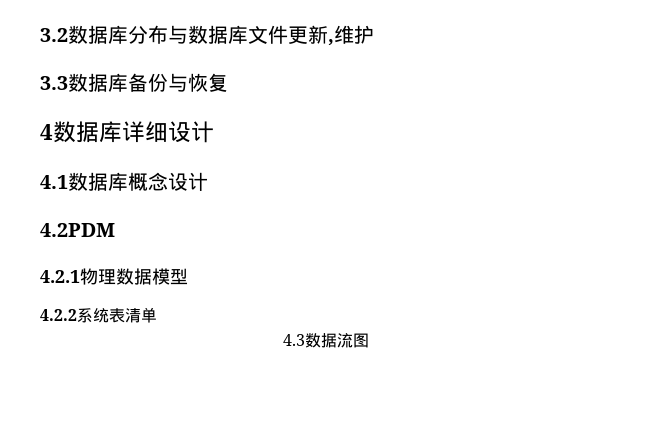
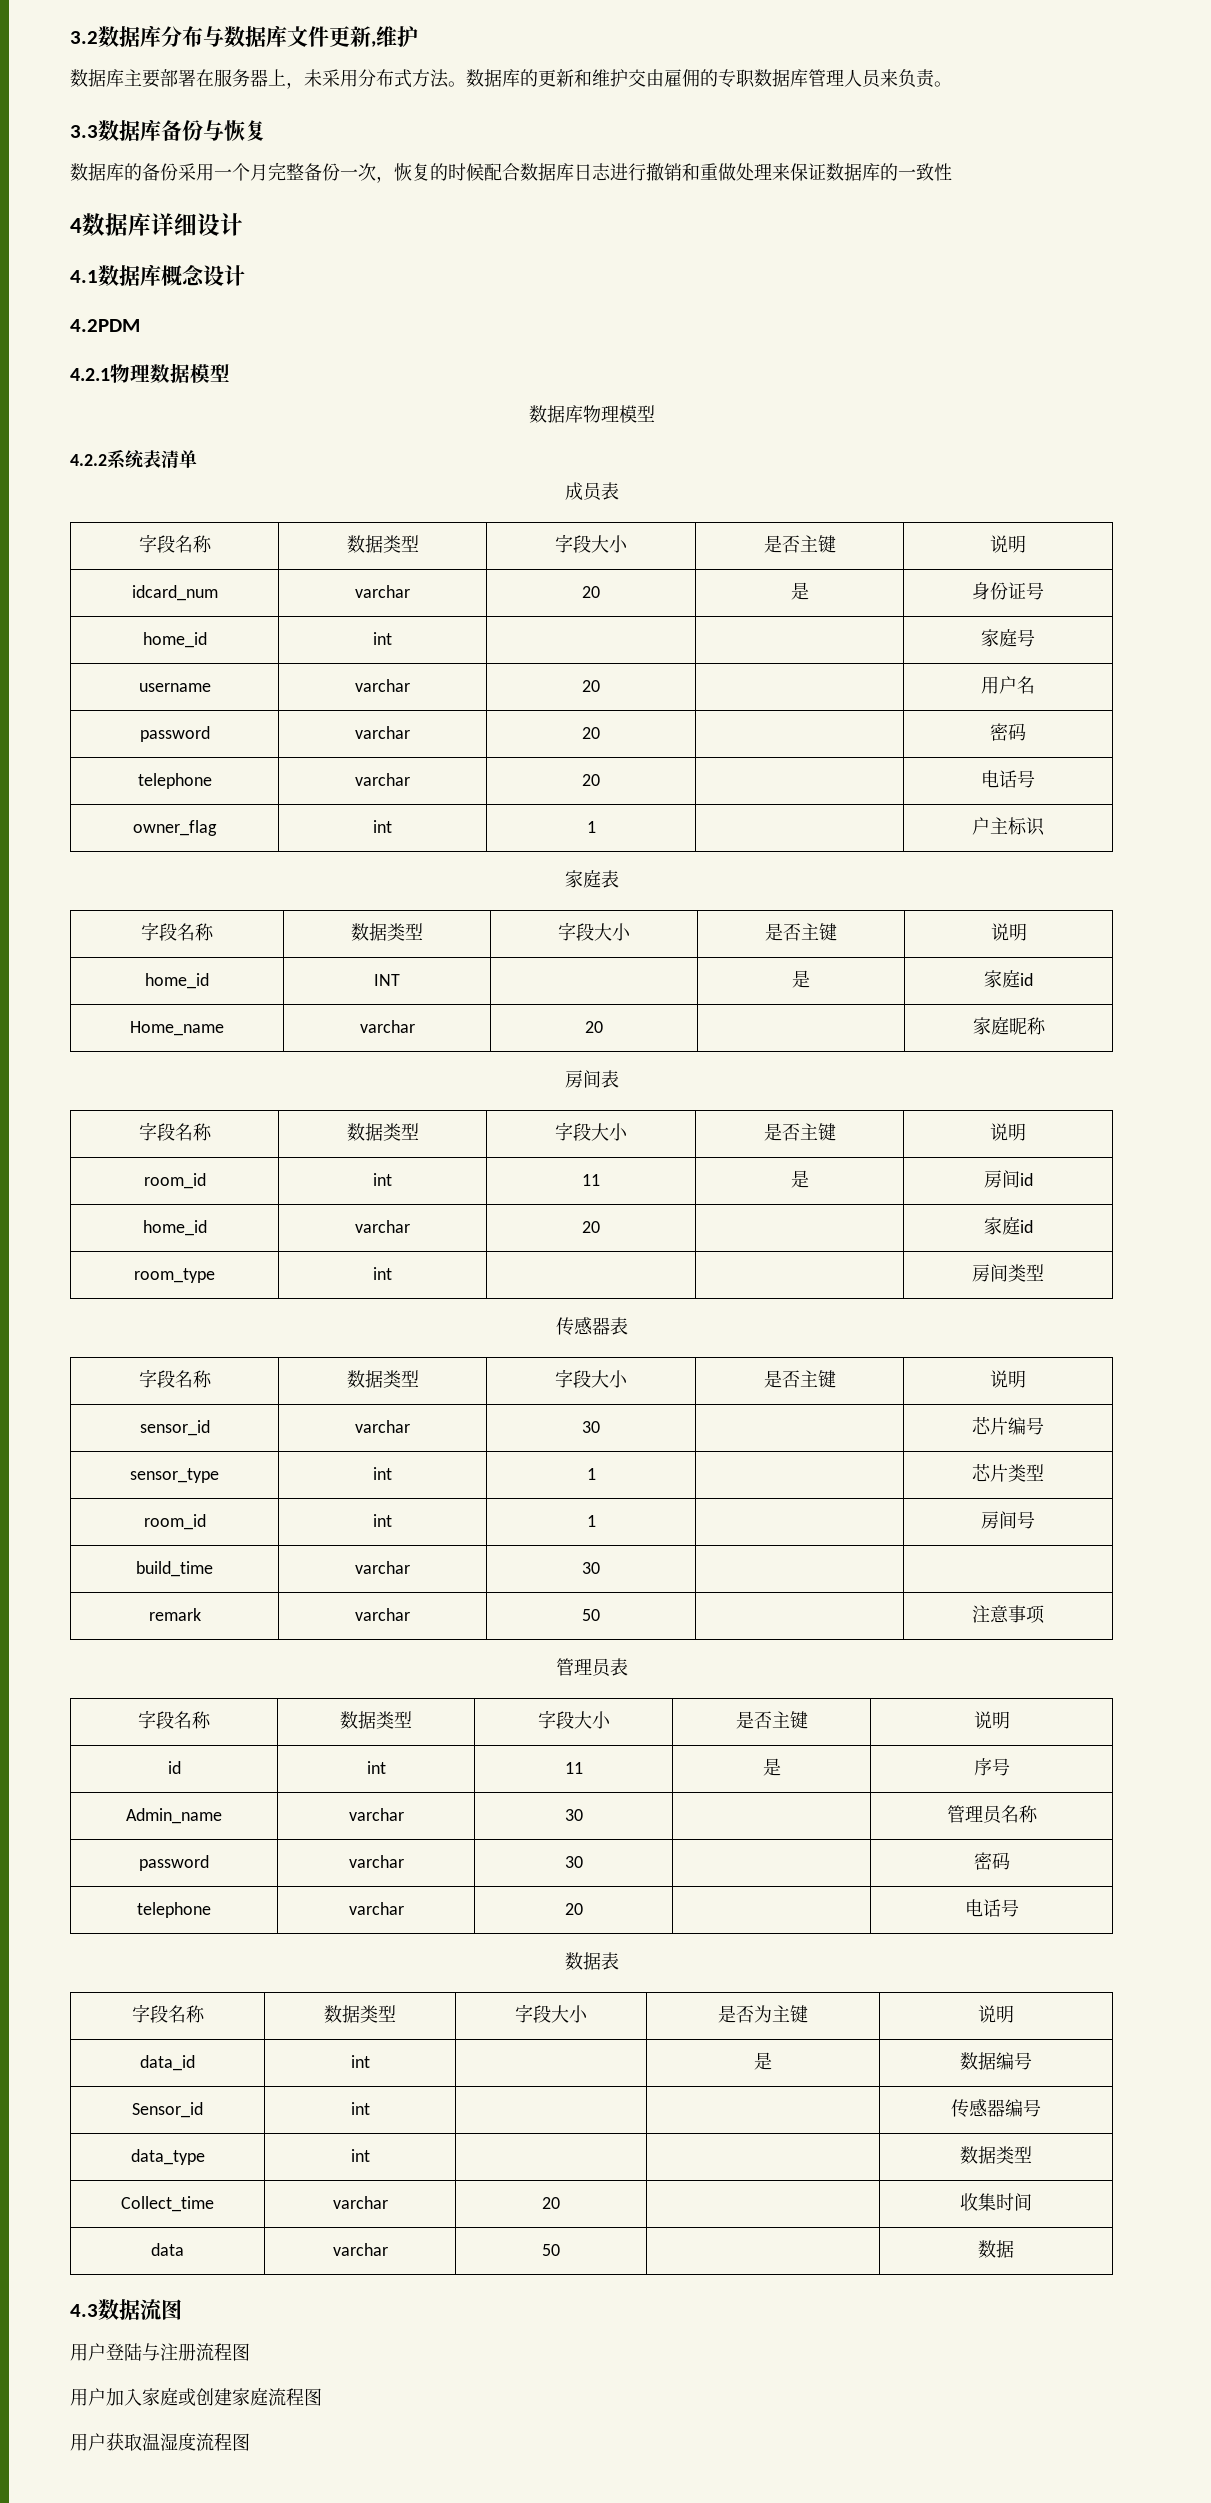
(374, 34) none -> [70,69,952,89] // 数据库主要部署在服务器上，未采用分布式方法。数据库的更新和维护交由雇佣的专职数据库管理人员来负责。
(228, 82) none -> [70,162,952,183] // 数据库的备份采用一个月完整备份一次，恢复的时候配合数据库日志进行撤销和重做处理来保证数据库的一致性
(188, 276) none -> [528,405,655,423] // 数据库物理模型
[283,333,353,348] 4.3数据流 -> [564,482,619,501] [138,534,212,553] [346,535,419,553] [555,534,628,553] [763,535,836,553] [990,535,1026,553] [131,585,218,601] [355,585,410,598] [582,586,600,598] [790,582,809,600] [972,582,1044,600] [142,632,207,648] [373,632,392,645] [981,629,1035,647] [138,683,211,692] [355,679,410,692] [582,680,600,692] [981,676,1035,694] [139,726,210,742] [355,726,410,739] [582,727,600,739] [990,723,1026,741] [137,773,212,789] [355,773,410,786] [582,774,600,786] [981,770,1035,788] [133,820,217,836] [373,820,392,833] [586,821,596,833] [972,817,1045,836] [564,870,619,888] [141,922,214,941] [351,923,423,941] [558,922,631,941] [765,923,837,941] [990,923,1027,941] [145,973,209,989] [374,974,400,986] [792,970,810,988] [984,970,1033,988] [130,1021,224,1036] [359,1020,415,1033] [585,1021,603,1033] [972,1017,1046,1035] [564,1070,619,1088] [138,1122,212,1141] [346,1123,419,1141] [555,1122,628,1141] [763,1123,836,1141] [990,1123,1026,1141] [143,1173,206,1189] [373,1173,392,1186] [582,1174,600,1186] [790,1170,809,1188] [983,1170,1033,1188] [142,1220,207,1236] [355,1220,410,1233] [582,1221,600,1233] [983,1217,1033,1235] [134,1268,215,1283] [373,1267,392,1280] [972,1264,1044,1282] [555,1317,628,1336] [138,1369,212,1388] [346,1370,419,1388] [555,1369,628,1388] [763,1370,836,1388] [990,1370,1026,1388] [139,1420,210,1436] [355,1420,410,1433] [582,1421,600,1433] [971,1417,1044,1435] [130,1468,219,1483] [373,1467,392,1480] [586,1468,596,1480] [971,1464,1044,1482] [143,1514,206,1530] [373,1514,392,1527] [586,1515,596,1527] [981,1511,1035,1529] [136,1561,213,1577] [355,1561,410,1574] [582,1562,600,1574] [148,1608,201,1621] [355,1608,410,1621] [582,1609,600,1621] [972,1605,1045,1624] [555,1658,628,1677] [138,1710,211,1729] [340,1711,412,1729] [537,1710,611,1729] [735,1711,808,1729] [973,1711,1010,1729] [167,1761,181,1774] [366,1761,386,1774] [564,1762,583,1774] [762,1758,781,1776] [973,1758,1010,1776] [126,1808,222,1824] [348,1808,404,1821] [564,1809,583,1821] [946,1805,1038,1824] [139,1855,209,1871] [348,1855,404,1868] [564,1856,583,1868] [973,1852,1010,1870] [137,1902,211,1918] [348,1902,404,1915] [564,1903,583,1915] [964,1899,1019,1917] [564,1952,619,1970] [131,2004,205,2023] [324,2005,396,2023] [515,2004,588,2023] [718,2005,808,2023] [978,2005,1014,2023] [140,2055,195,2071] [350,2055,370,2068] [754,2052,772,2070] [960,2052,1032,2070] [132,2102,203,2118] [350,2102,370,2115] [951,2099,1041,2118] [130,2149,205,2165] [350,2149,370,2162] [960,2146,1032,2164] [121,2196,214,2212] [332,2196,388,2209] [542,2197,560,2209] [960,2193,1032,2211] [151,2243,184,2256] [332,2243,388,2256] [542,2244,560,2256] [978,2240,1014,2258] [70,2299,182,2320] [70,2343,250,2361] [70,2388,322,2406] [70,2433,232,2451] 成员表 // 字段名称 | 数据类型 | 字段大小 | 是否主键 | 说明 // idcard_num | varchar | 20 | 是 | 身份证号 // home_id | int | | | 家庭号 // username | varchar | 20 | | 用户名 // password | varchar | 20 | | 密码 // telephone | varchar | 20 | | 电话号 // owner_flag | int | 1 | | 户主标识 // 家庭表 // 字段名称 | 数据类型 | 字段大小 | 是否主键 | 说明 // home_id | INT | | 是 | 家庭id // Home_name | varchar | 20 | | 家庭昵称 // 房间表 // 字段名称 | 数据类型 | 字段大小 | 是否主键 | 说明 // room_id | int | 11 | 是 | 房间id // home_id | varchar | 20 | | 家庭id // room_type | int | | | 房间类型 // 传感器表 // 字段名称 | 数据类型 | 字段大小 | 是否主键 | 说明 // sensor_id | varchar | 30 | | 芯片编号 // sensor_type | int | 1 | | 芯片类型 // room_id | int | 1 | | 房间号 // build_time | varchar | 30 | | // remark | varchar | 50 | | 注意事项 // 管理员表 // 字段名称 | 数据类型 | 字段大小 | 是否主键 | 说明 // id | int | 11 | 是 | 序号 // Admin_name | varchar | 30 | | 管理员名称 // password | varchar | 30 | | 密码 // telephone | varchar | 20 | | 电话号 // 数据表 // 字段名称 | 数据类型 | 字段大小 | 是否为主键 | 说明 // data_id | int | | 是 | 数据编号 // Sensor_id | int | | | 传感器编号 // data_type | int | | | 数据类型 // Collect_time | varchar | 20 | | 收集时间 // data | varchar | 50 | | 数据 // 4.3数据流图 // 用户登陆与注册流程图 // 用户加入家庭或创建家庭流程图 // 用户获取温湿度流程

